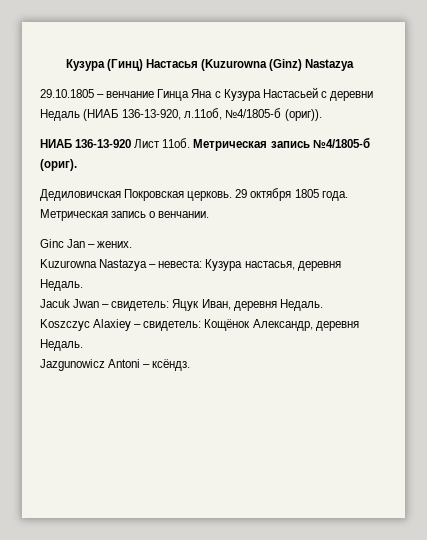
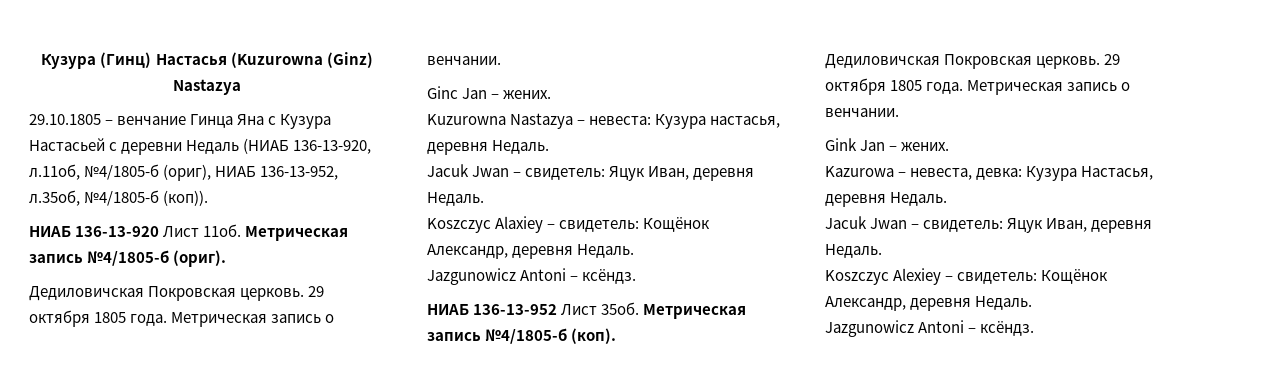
[284,109,322,121] (ориг)). -> [163,164,339,181] [29,190,209,206] (ориг), НИАБ 136-13-952, л.35об, №4/1805-б (коп)).
(191, 365) none -> [427,302,747,319] [427,328,617,344] [825,54,1121,69] [825,78,1131,95] [825,108,899,117] [825,138,950,151] [825,166,1154,181] [825,192,948,207] [825,216,1153,233] [825,244,882,258] [825,268,1109,285] [825,296,1033,311] [825,320,1035,337] // НИАБ 136-13-952 Лист 35об. Метрическая запись №4/1805-б (коп). // Дедиловичская Покровская церковь. 29 октября 1805 года. Метрическая запись о венчании. // Gink Jan – жених. // Kazurowa – невеста, девка: Кузура Настасья, деревня Недаль. // Jacuk Jwan – свидетель: Яцук Иван, деревня Недаль. // Koszczyc Alexiey – свидетель: Кощёнок Александр, деревня Недаль. // Jazgunowicz Antoni – ксёндз.

